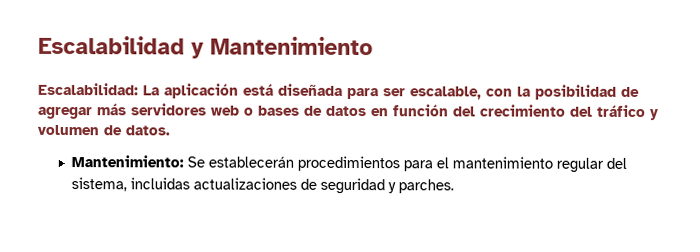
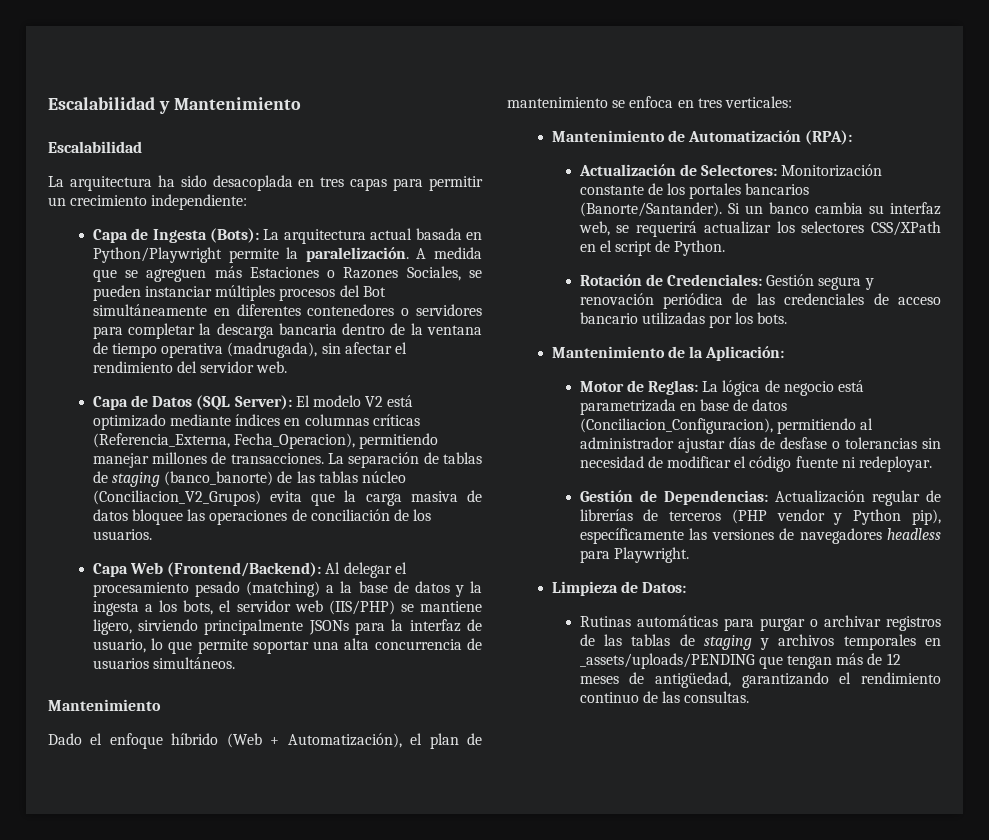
[38,82,640,100] [38,103,659,121] [37,124,171,136] [71,155,628,173] [71,177,455,195] Escalabilidad: La aplicación está diseñada para ser escalable, con la posibilidad de agregar más servidores web o bases de datos en función del crecimiento del tráfico y volumen de datos. // Mantenimiento: Se establecerán procedimientos para el mantenimiento regular del sistema, incluidas actualizaciones de seguridad y parches. -> [48,141,142,153] [48,175,484,191] [48,194,248,210] [92,228,482,244] [92,247,482,263] [92,266,482,282] [92,285,386,301] [92,304,483,316] [92,323,482,339] [92,342,407,358] [92,361,288,373] [92,395,414,410] [92,414,420,430] [92,433,439,449] [92,452,483,468] [92,471,406,487] [92,490,482,506] [92,509,432,525] [92,529,152,540] [92,562,407,578] [92,581,482,597] [92,600,482,616] [92,619,483,635] [92,638,482,654] [92,657,236,669] [48,699,161,711] [48,733,483,749] [507,96,792,108] [551,130,853,145] [578,164,883,177] [579,183,810,199] [579,202,941,217] [578,221,941,237] [579,240,726,256] [579,274,874,290] [579,293,941,309] [579,312,788,328] [551,346,785,361] [579,380,865,396] [579,399,788,415] [579,418,874,434] [579,437,941,453] [579,456,933,472] [579,490,941,506] [579,509,941,525] [579,528,941,544] [579,547,689,563] [551,581,687,596] [579,615,941,631] [579,634,941,650] [579,653,901,669] [579,672,941,688] [579,691,750,703] Escalabilidad // La arquitectura ha sido desacoplada en tres capas para permitir un crecimiento independiente: // Capa de Ingesta (Bots): La arquitectura actual basada en Python/Playwright permite la paralelización. A medida que se agreguen más Estaciones o Razones Sociales, se pueden instanciar múltiples procesos del Bot simultáneamente en diferentes contenedores o servidores para completar la descarga bancaria dentro de la ventana de tiempo operativa (madrugada), sin afectar el rendimiento del servidor web. // Capa de Datos (SQL Server): El modelo V2 está optimizado mediante índices en columnas críticas (Referencia_Externa, Fecha_Operacion), permitiendo manejar millones de transacciones. La separación de tablas de staging (banco_banorte) de las tablas núcleo (Conciliacion_V2_Grupos) evita que la carga masiva de datos bloquee las operaciones de conciliación de los usuarios. // Capa Web (Frontend/Backend): Al delegar el procesamiento pesado (matching) a la base de datos y la ingesta a los bots, el servidor web (IIS/PHP) se mantiene ligero, sirviendo principalmente JSONs para la interfaz de usuario, lo que permite soportar una alta concurrencia de usuarios simultáneos. // Mantenimiento // Dado el enfoque híbrido (Web + Automatización), el plan de mantenimiento se enfoca en tres verticales: // Mantenimiento de Automatización (RPA): // Actualización de Selectores: Monitorización constante de los portales bancarios (Banorte/Santander). Si un banco cambia su interfaz web, se requerirá actualizar los selectores CSS/XPath en el script de Python. // Rotación de Credenciales: Gestión segura y renovación periódica de las credenciales de acceso bancario utilizadas por los bots. // Mantenimiento de la Aplicación: // Motor de Reglas: La lógica de negocio está parametrizada en base de datos (Conciliacion_Configuracion), permitiendo al administrador ajustar días de desfase o tolerancias sin necesidad de modificar el código fuente ni redeployar. // Gestión de Dependencias: Actualización regular de librerías de terceros (PHP vendor y Python pip), específicamente las versiones de navegadores headless para Playwright. // Limpieza de Datos: // Rutinas automáticas para purgar o archivar registros de las tablas de staging y archivos temporales en _assets/uploads/PENDING que tengan más de 12 meses de antigüedad, garantizando el rendimiento continuo de las consultas.

